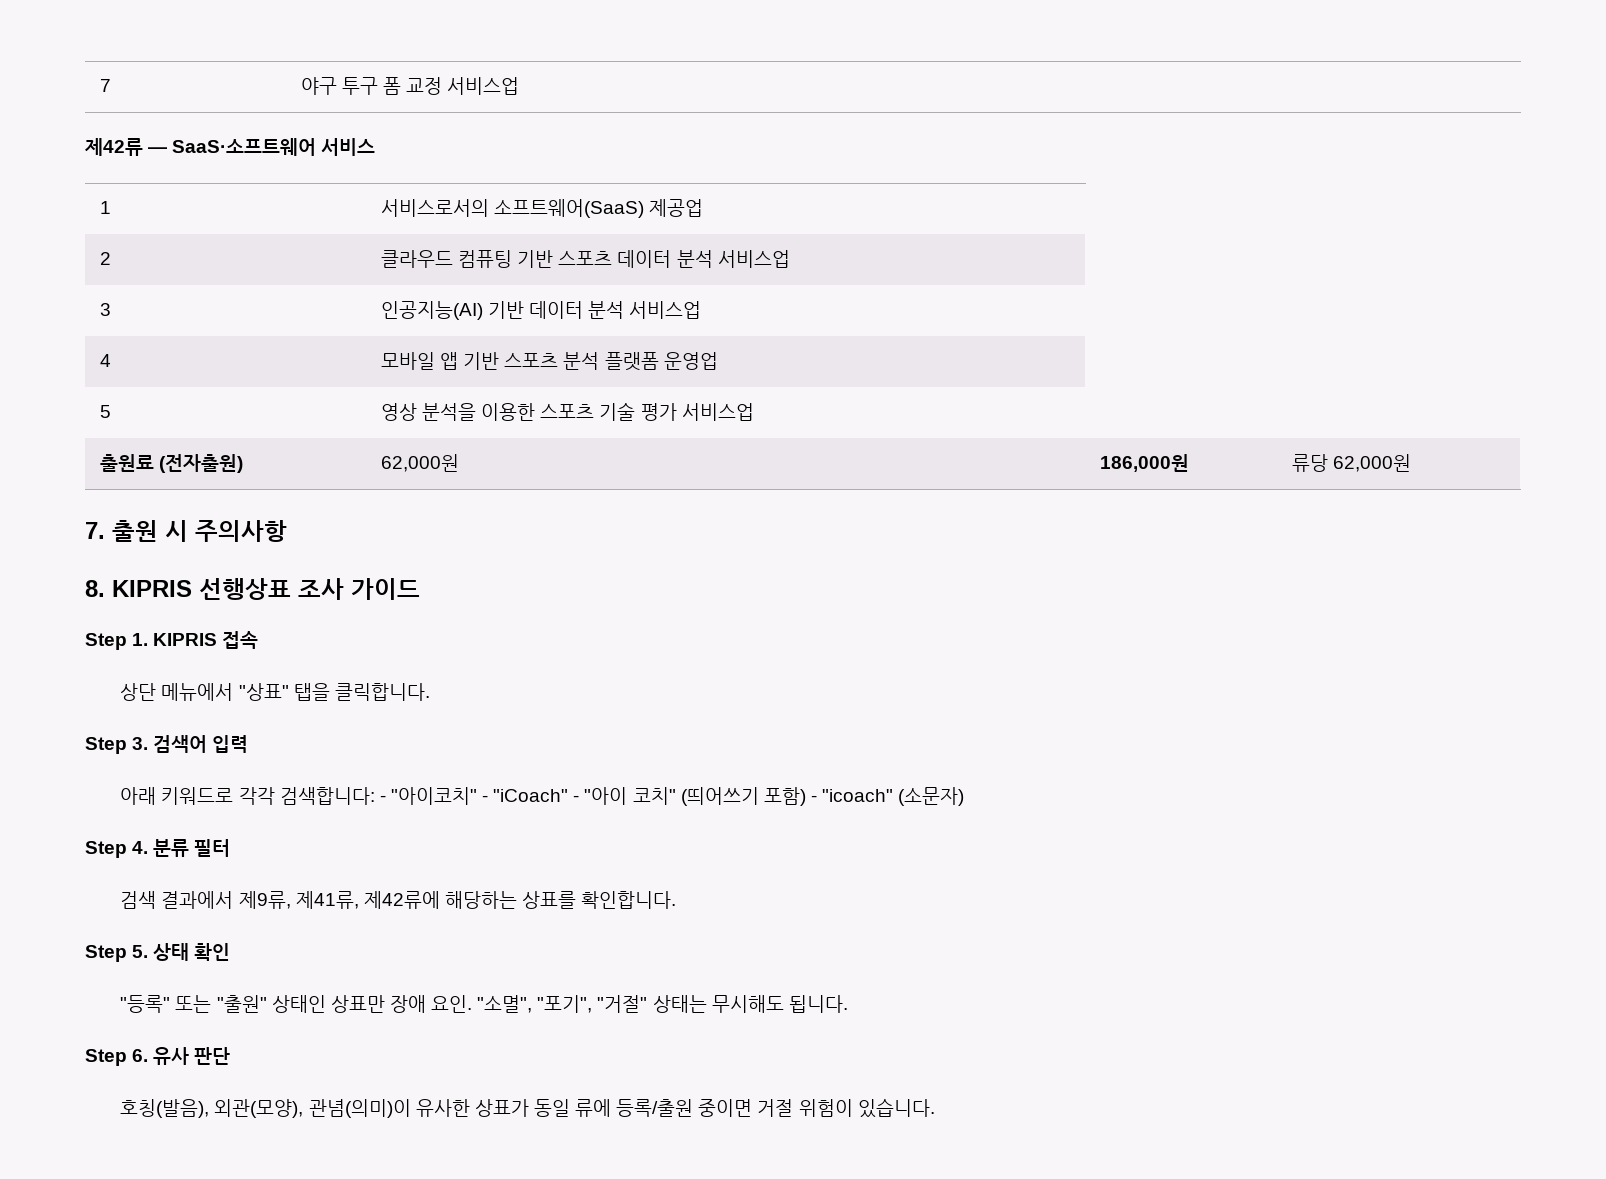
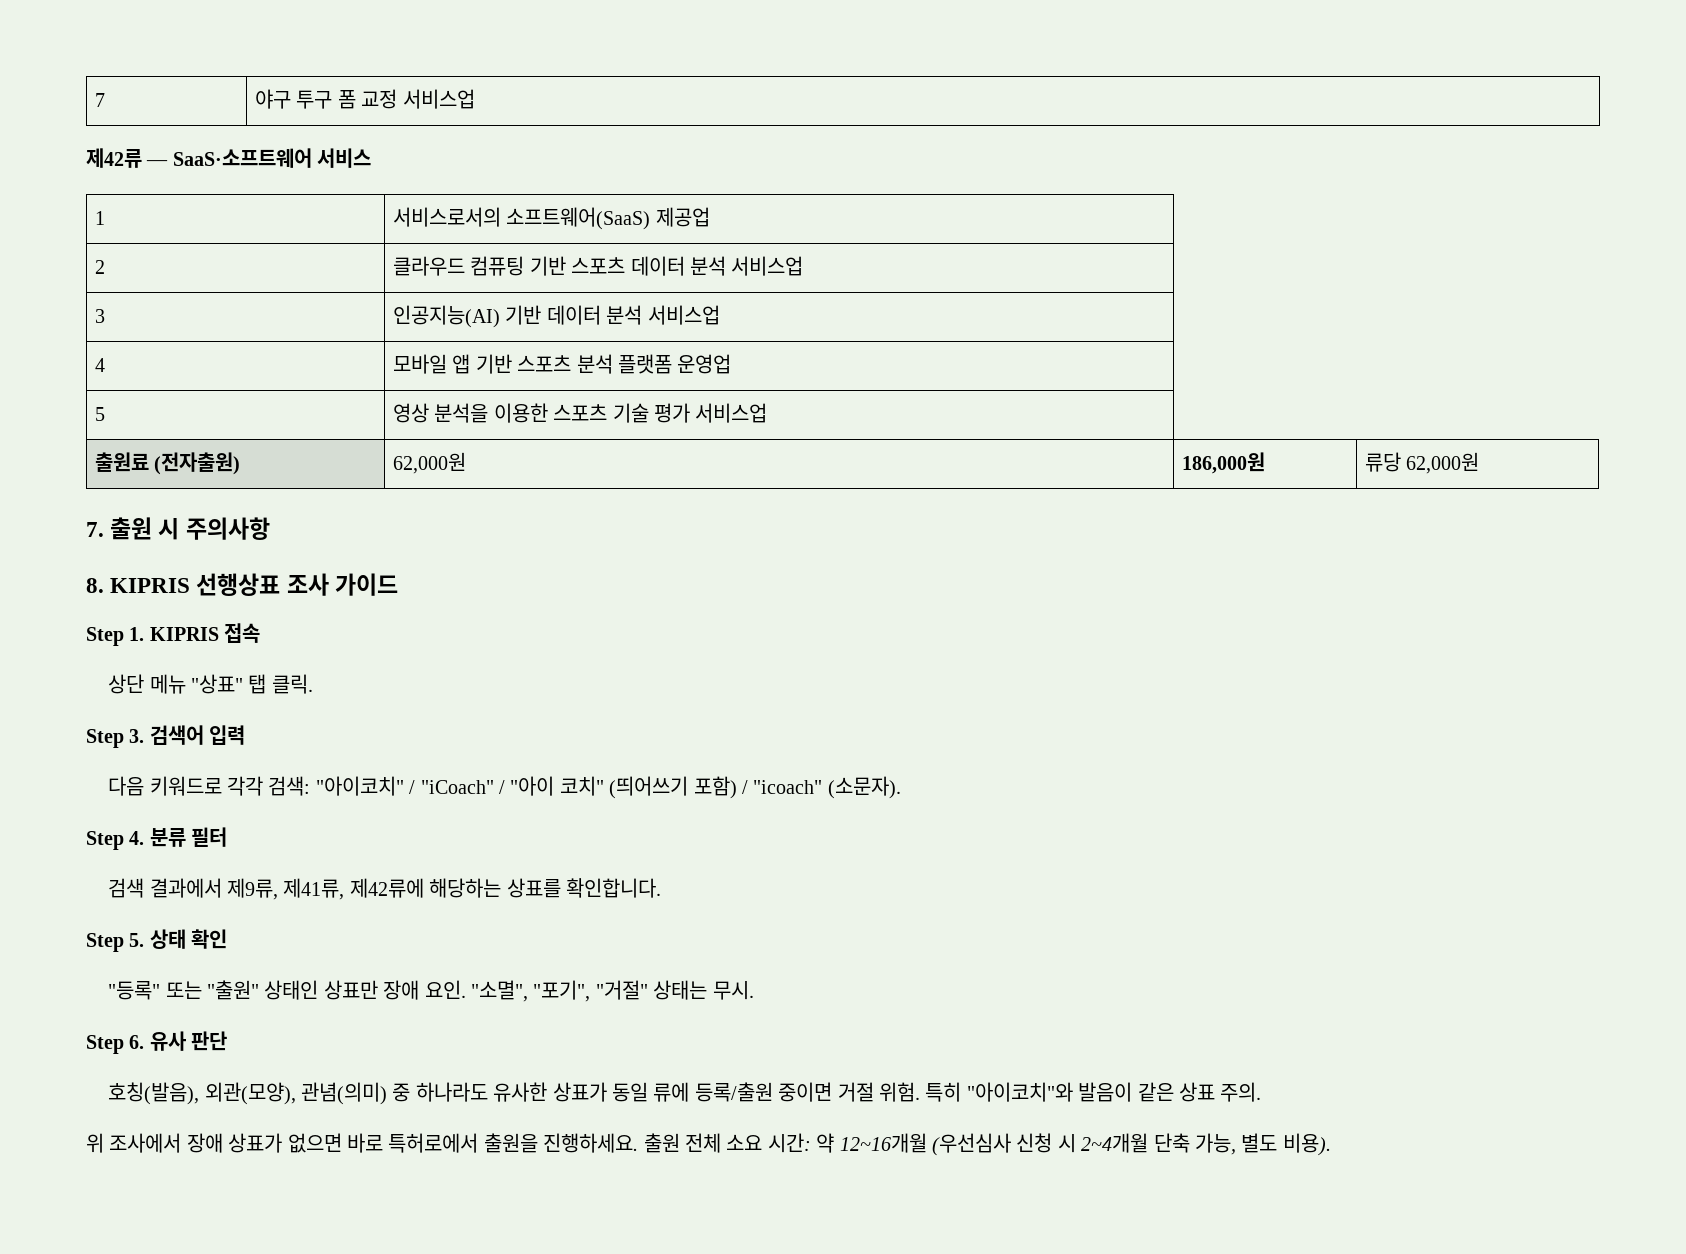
[161,683,430,701] 메뉴에서 "상표" 탭을 클릭합니다. -> [149,674,313,694] 메뉴 "상표" 탭 클릭.
[120,787,157,805] 아래 -> [108,776,145,796] 다음
[279,787,580,805] 검색합니다: - "아이코치" - "iCoach" - -> [268,776,505,796] 검색: "아이코치" / "iCoach" /
[810,787,965,806] - "icoach" (소문자) -> [741,776,901,799] / "icoach" (소문자).
[711,995,848,1013] 무시해도 됩니다. -> [712,981,754,1000] 무시.
[308,1099,411,1118] 관념(의미)이 -> [300,1082,488,1105] 관념(의미) 중 하나라도
[798,1098,935,1118] 위험이 있습니다. -> [878,1082,1262,1102] [86,1133,1331,1156] 위험. 특히 "아이코치"와 발음이 같은 상표 주의. // 위 조사에서 장애 상표가 없으면 바로 특허로에서 출원을 진행하세요. 출원 전체 소요 시간: 약 12~16개월 (우선심사 신청 시 2~4개월 단축 가능, 별도 비용).

